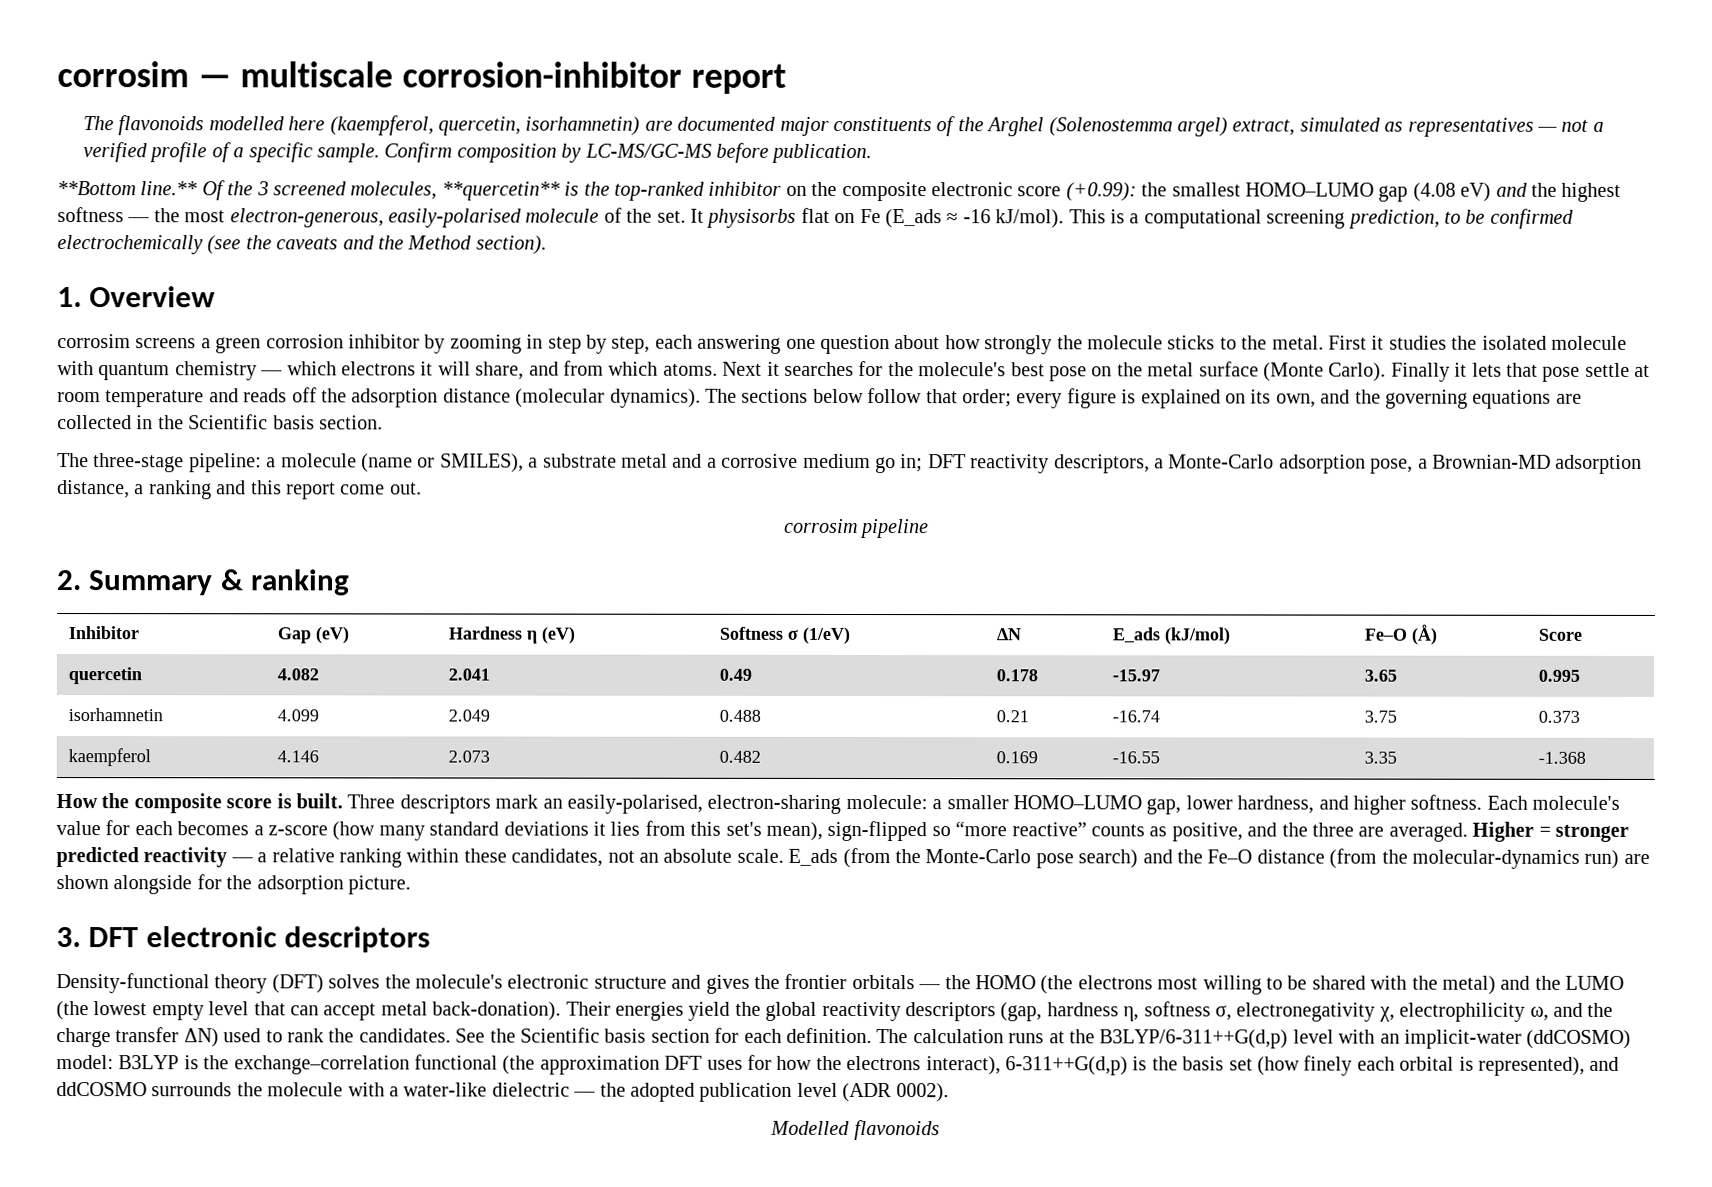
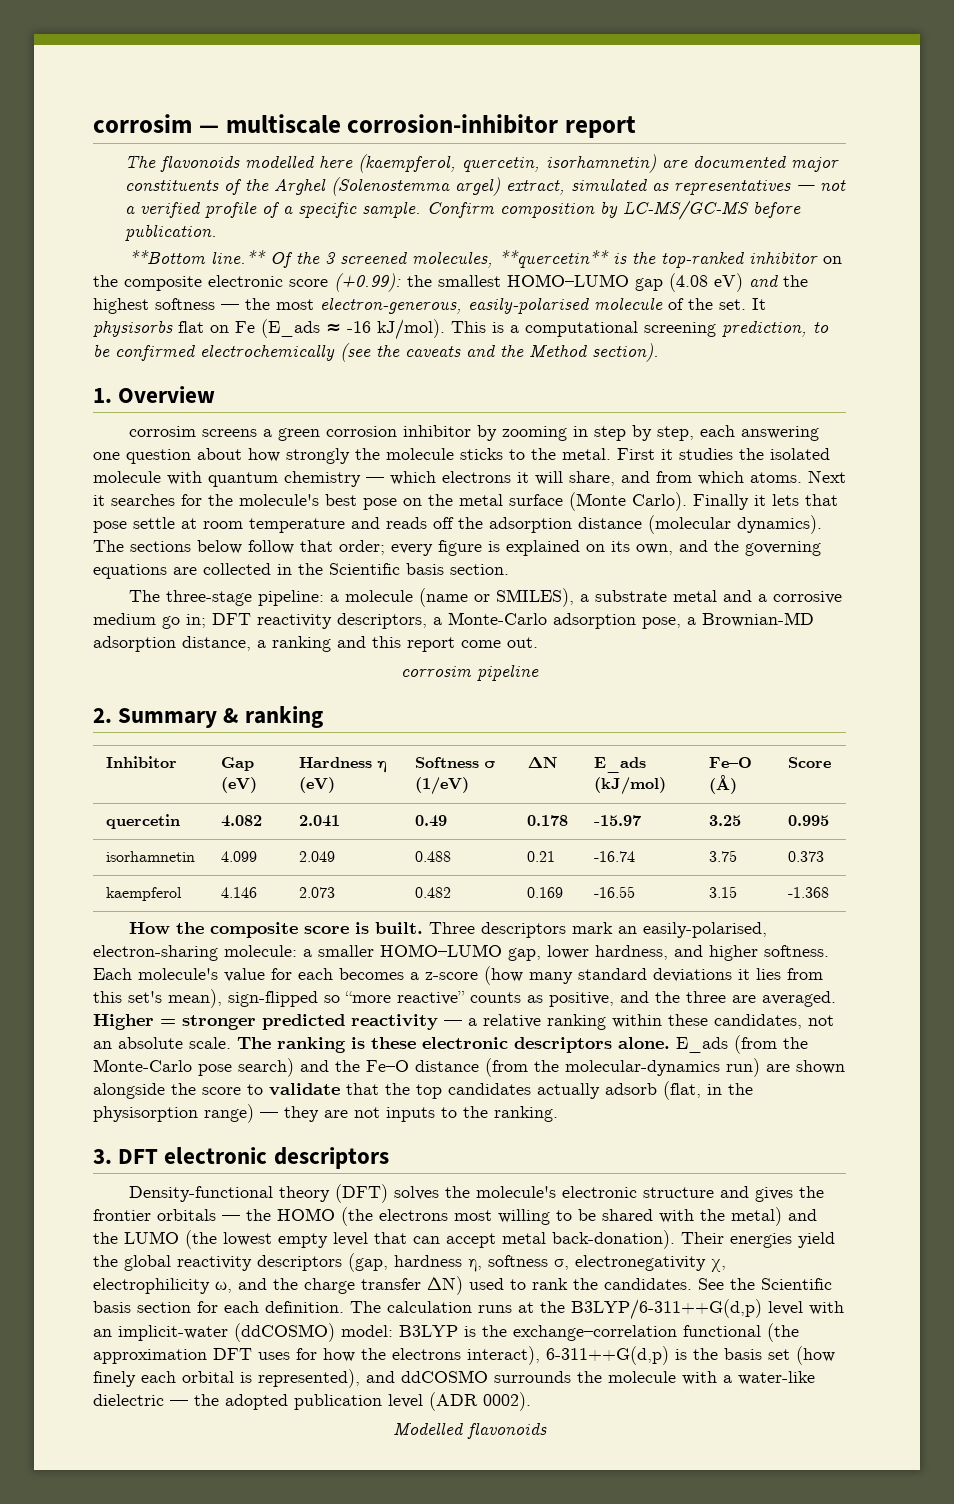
[1364,669,1398,682] 3.65 -> [708,815,741,826] 3.25
[1364,751,1398,764] 3.35 -> [708,886,737,898] 3.15
(784, 855) none -> [237,1037,670,1053] The ranking is these electronic descriptors alone.
[196,874,411,895] for the adsorption picture. -> [171,1081,753,1100] [93,1104,558,1123] the score to validate that the top candidates actually adsorb (flat, in the physisorption range) — they are not inputs to the ranking.

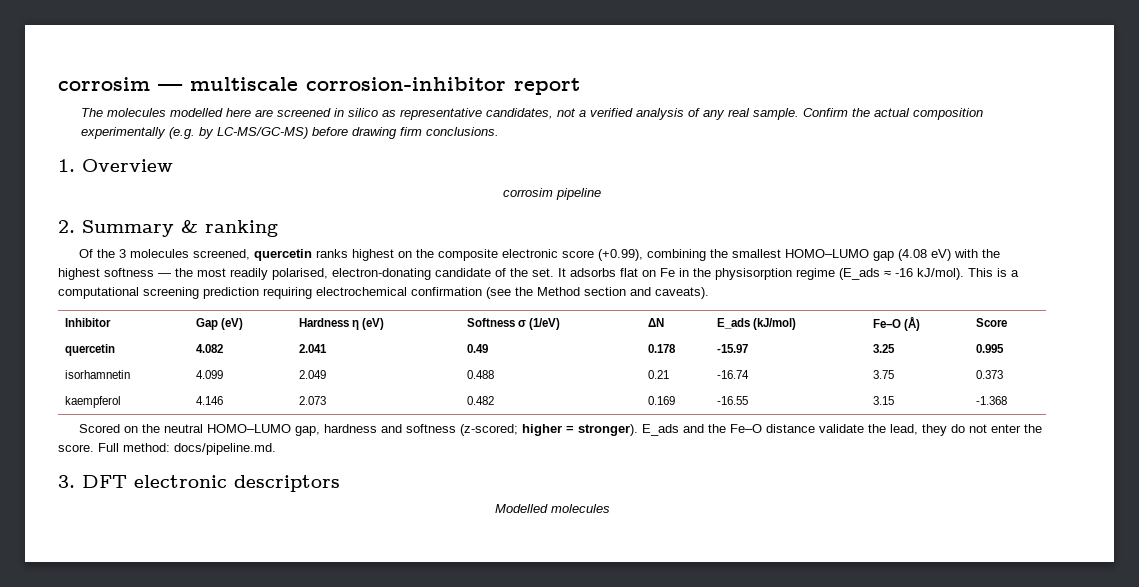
[160,155,241,172] flavonoids -> [107,108,167,117] molecules
[358,154,840,173] [125,177,847,196] [125,200,802,220] [125,224,218,241] [128,250,818,268] (kaempferol, quercetin, isorhamnetin) are documented major constituents of the Arghel (Solenostemma argel) extract, simulated as representatives — not a verified profile of a specific sample. Confirm composition by LC-MS/GC-MS before publication. // **Bottom line.** Of the 3 screened molecules, **quercetin** is the top-ranked inhibitor -> [255,108,984,120] [81,127,500,139] [58,159,173,172] [503,188,601,200] [58,220,278,237] [79,249,395,261] are screened in silico as representative candidates, not a verified analysis of any real sample. Confirm the actual composition experimentally (e.g. by LC-MS/GC-MS) before drawing firm conclusions. // 1. Overview // corrosim pipeline // 2. Summary & ranking // Of the 3 molecules screened, quercetin ranks highest
[334,273,401,292] (+0.99): -> [598,249,707,261] (+0.99), combining
[749,274,779,287] and -> [954,249,979,258] with
[320,297,663,314] electron-generous, easily-polarised molecule -> [230,268,491,280] readily polarised, electron-donating candidate
[93,320,173,337] physisorbs -> [570,268,616,277] adsorbs
(255, 327) none -> [679,268,835,280] in the physisorption regime
[722,320,829,337] [93,343,659,362] [93,386,216,403] [128,425,819,441] [93,448,830,464] [93,470,846,487] [93,492,838,511] [93,515,822,534] [93,540,821,556] [93,563,509,579] [128,588,842,607] [93,612,814,629] [93,636,538,652] [401,664,539,681] [93,706,323,728] prediction, to be confirmed electrochemically (see the caveats and the Method section). // 1. Overview // corrosim screens a green corrosion inhibitor by zooming in step by step, each answering one question about how strongly the molecule sticks to the metal. First it studies the isolated molecule with quantum chemistry — which electrons it will share, and from which atoms. Next it searches for the molecule's best pose on the metal surface (Monte Carlo). Finally it lets that pose settle at room temperature and reads off the adsorption distance (molecular dynamics). The sections below follow that order; every figure is explained on its own, and the governing equations are collected in the Scientific basis section. // The three-stage pipeline: a molecule (name or SMILES), a substrate metal and a corrosive medium go in; DFT reactivity descriptors, a Monte-Carlo adsorption pose, a Brownian-MD adsorption distance, a ranking and this report come out. // corrosim pipeline // 2. Summary & ranking -> [203,287,709,299] prediction requiring electrochemical confirmation (see the Method section and caveats).
[128,922,767,938] [93,944,829,961] [93,966,823,985] [93,989,836,1008] [93,1014,834,1030] [93,1035,808,1054] [93,1058,845,1077] [93,1081,753,1100] [93,1104,558,1123] [93,1147,389,1169] [128,1184,824,1203] [93,1207,817,1226] [93,1230,835,1249] [93,1253,726,1272] [93,1276,832,1295] [93,1299,844,1320] [93,1323,799,1342] [93,1346,835,1365] [93,1369,815,1388] [93,1392,531,1411] How the composite score is built. Three descriptors mark an easily-polarised, electron-sharing molecule: a smaller HOMO–LUMO gap, lower hardness, and higher softness. Each molecule's value for each becomes a z-score (how many standard deviations it lies from this set's mean), sign-flipped so “more reactive” counts as positive, and the three are averaged. Higher = stronger predicted reactivity — a relative ranking within these candidates, not an absolute scale. The ranking is these electronic descriptors alone. E_ads (from the Monte-Carlo pose search) and the Fe–O distance (from the molecular-dynamics run) are shown alongside the score to validate that the top candidates actually adsorb (flat, in the physisorption range) — they are not inputs to the ranking. // 3. DFT electronic descriptors // Density-functional theory (DFT) solves the molecule's electronic structure and gives the frontier orbitals — the HOMO (the electrons most willing to be shared with the metal) and the LUMO (the lowest empty level that can accept metal back-donation). Their energies yield the global reactivity descriptors (gap, hardness η, softness σ, electronegativity χ, electrophilicity ω, and the charge transfer ΔN) used to rank the candidates. See the Scientific basis section for each definition. The calculation runs at the B3LYP/6-311++G(d,p) level with an implicit-water (ddCOSMO) model: B3LYP is the exchange–correlation functional (the approximation DFT uses for how the electrons interact), 6-311++G(d,p) is the basis set (how finely each orbital is represented), and ddCOSMO surrounds the molecule with a water-like dielectric — the adopted publication level (ADR 0002). -> [79,424,1043,436] [58,443,276,455] [58,475,340,492] Scored on the neutral HOMO–LUMO gap, hardness and softness (z-scored; higher = stronger). E_ads and the Fe–O distance validate the lead, they do not enter the score. Full method: docs/pipeline.md. // 3. DFT electronic descriptors
[467,1422,547,1439] flavonoids -> [550,504,610,513] molecules

